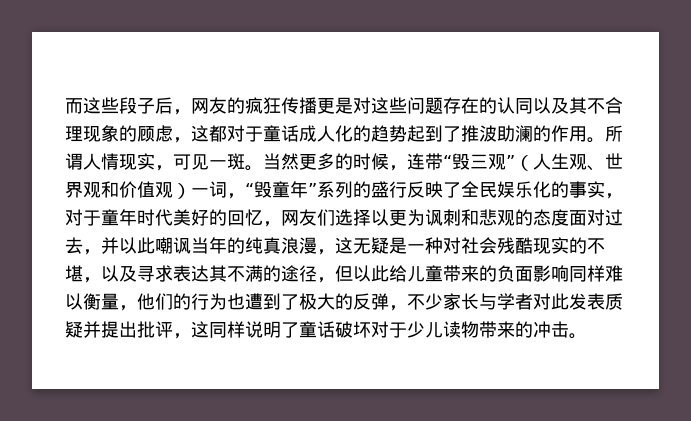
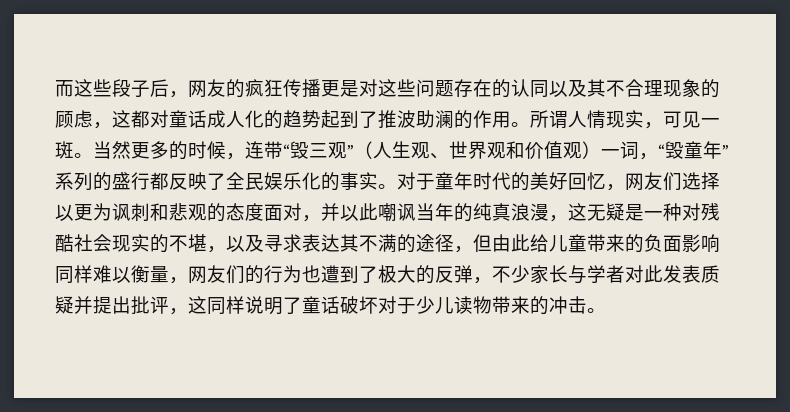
[245,126,263,142] 于 -> (169, 119) none
(407, 189) none -> [150,172,169,190] 都
[605,193,623,199] ， -> [378,184,397,189] 。
[173,209,227,226] 美好的 -> [511,172,568,191] 的美好
[605,209,623,226] [65,237,83,254] 过去 -> (302, 212) none
[461,237,533,254] 社会残酷 -> [701,203,720,221] [55,234,112,252] 残酷社会
[353,265,371,282] 以 -> [492,234,511,252] 由
[137,293,155,310] 他 -> [188,265,226,284] 网友

